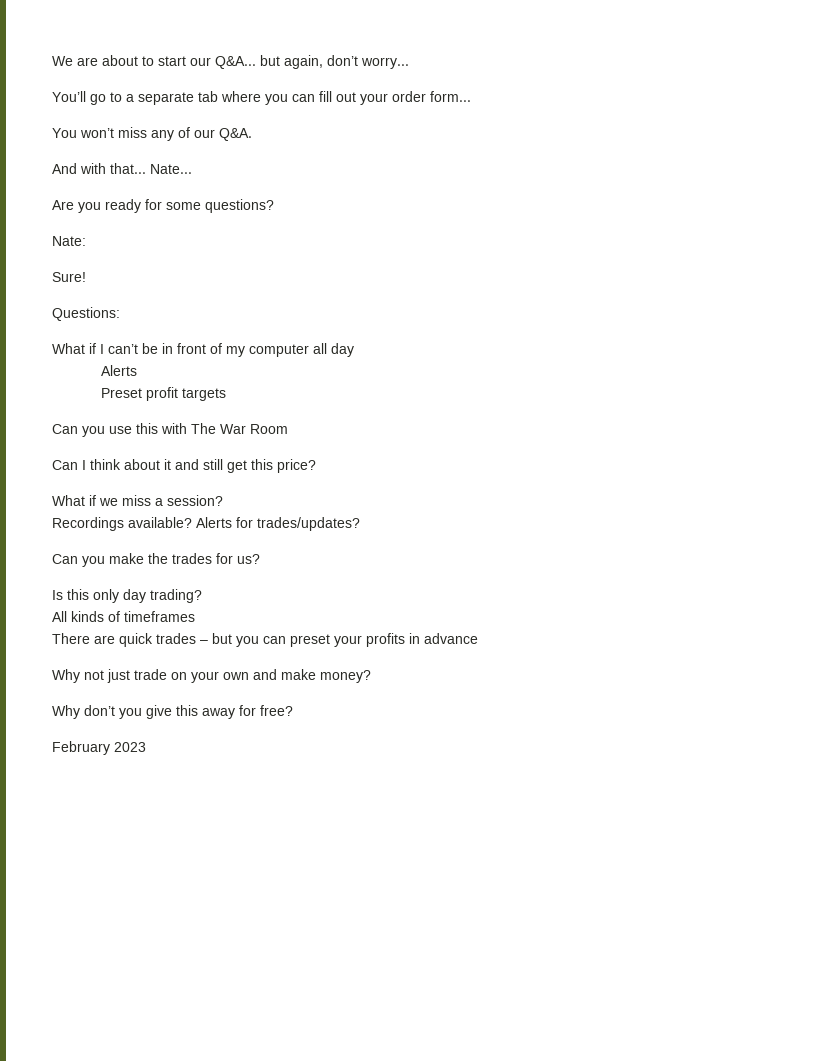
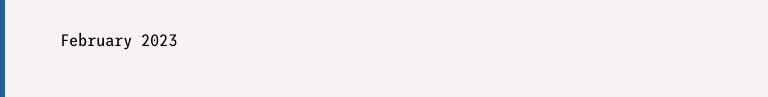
[52,55,409,69] [52,91,471,105] [52,127,252,141] [52,163,192,174] [52,199,274,213] [52,236,86,246] [52,272,86,282] [52,307,120,321] [52,343,354,357] [101,365,138,376] [101,387,227,401] [52,423,288,437] [52,459,316,473] [52,495,223,506] [52,517,360,531] [52,553,260,567] [52,589,202,603] [52,611,195,622] [52,633,478,647] [52,669,371,683] [52,705,293,719] We are about to start our Q&A... but again, don’t worry... // You’ll go to a separate tab where you can fill out your order form... // You won’t miss any of our Q&A. // And with that... Nate... // Are you ready for some questions? // Nate: // Sure! // Questions: // What if I can’t be in front of my computer all day // Alerts // Preset profit targets // Can you use this with The War Room // Can I think about it and still get this price? // What if we miss a session? // Recordings available? Alerts for trades/updates? // Can you make the trades for us? // Is this only day trading? // All kinds of timeframes // There are quick trades – but you can preset your profits in advance // Why not just trade on your own and make money? // Why don’t you give this away for free? // -> (60, 41) none

